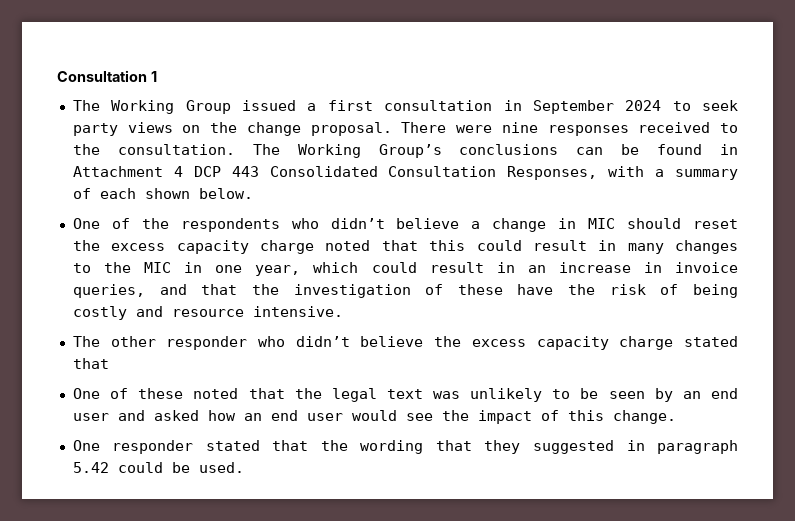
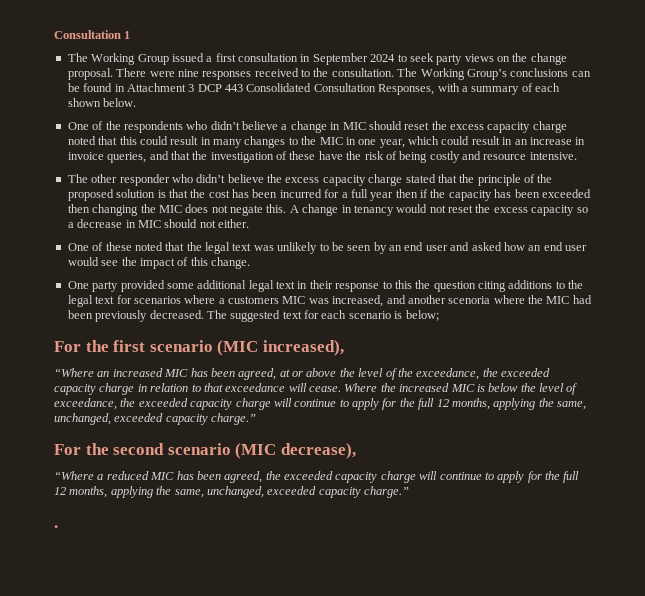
[173,166,183,177] 4 -> [188,84,195,92] 3
(109, 363) none -> [459,174,553,186] [67,189,591,201] [67,204,588,216] [67,219,249,228] the principle of the proposed solution is that the cost has been incurred for a full year then if the capacity has been exceeded then changing the MIC does not negate this. A change in tenancy would not reset the excess capacity so a decrease in MIC should not either.
[112,440,738,454] [72,462,244,473] responder stated that the wording that they suggested in paragraph 5.42 could be used. -> [92,280,584,292] [67,295,592,307] [67,310,439,322] [54,340,344,356] [54,368,550,380] [54,383,578,395] [54,398,586,410] [54,413,257,425] [54,443,356,459] [54,471,580,483] [54,486,409,498] [54,525,58,528] party provided some additional legal text in their response to this the question citing additions to the legal text for scenarios where a customers MIC was increased, and another scenoria where the MIC had been previously decreased. The suggested text for each scenario is below; // For the first scenario (MIC increased), // “Where an increased MIC has been agreed, at or above the level of the exceedance, the exceeded capacity charge in relation to that exceedance will cease. Where the increased MIC is below the level of exceedance, the exceeded capacity charge will continue to apply for the full 12 months, applying the same, unchanged, exceeded capacity charge.” // For the second scenario (MIC decrease), // “Where a reduced MIC has been agreed, the exceeded capacity charge will continue to apply for the full 12 months, applying the same, unchanged, exceeded capacity charge.” // .

